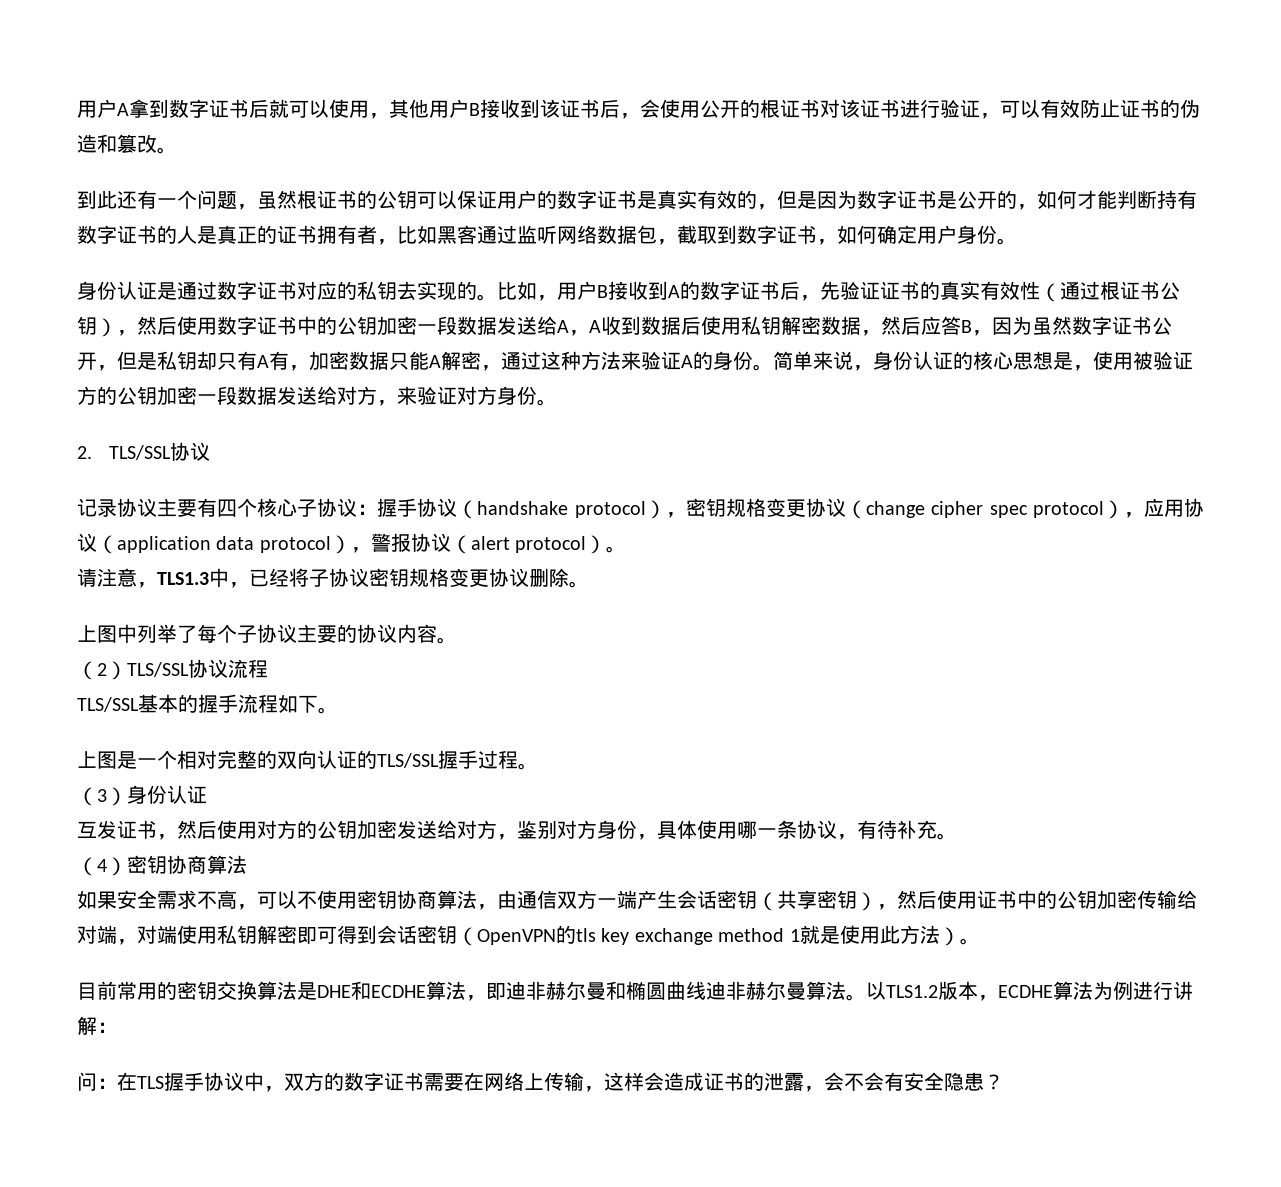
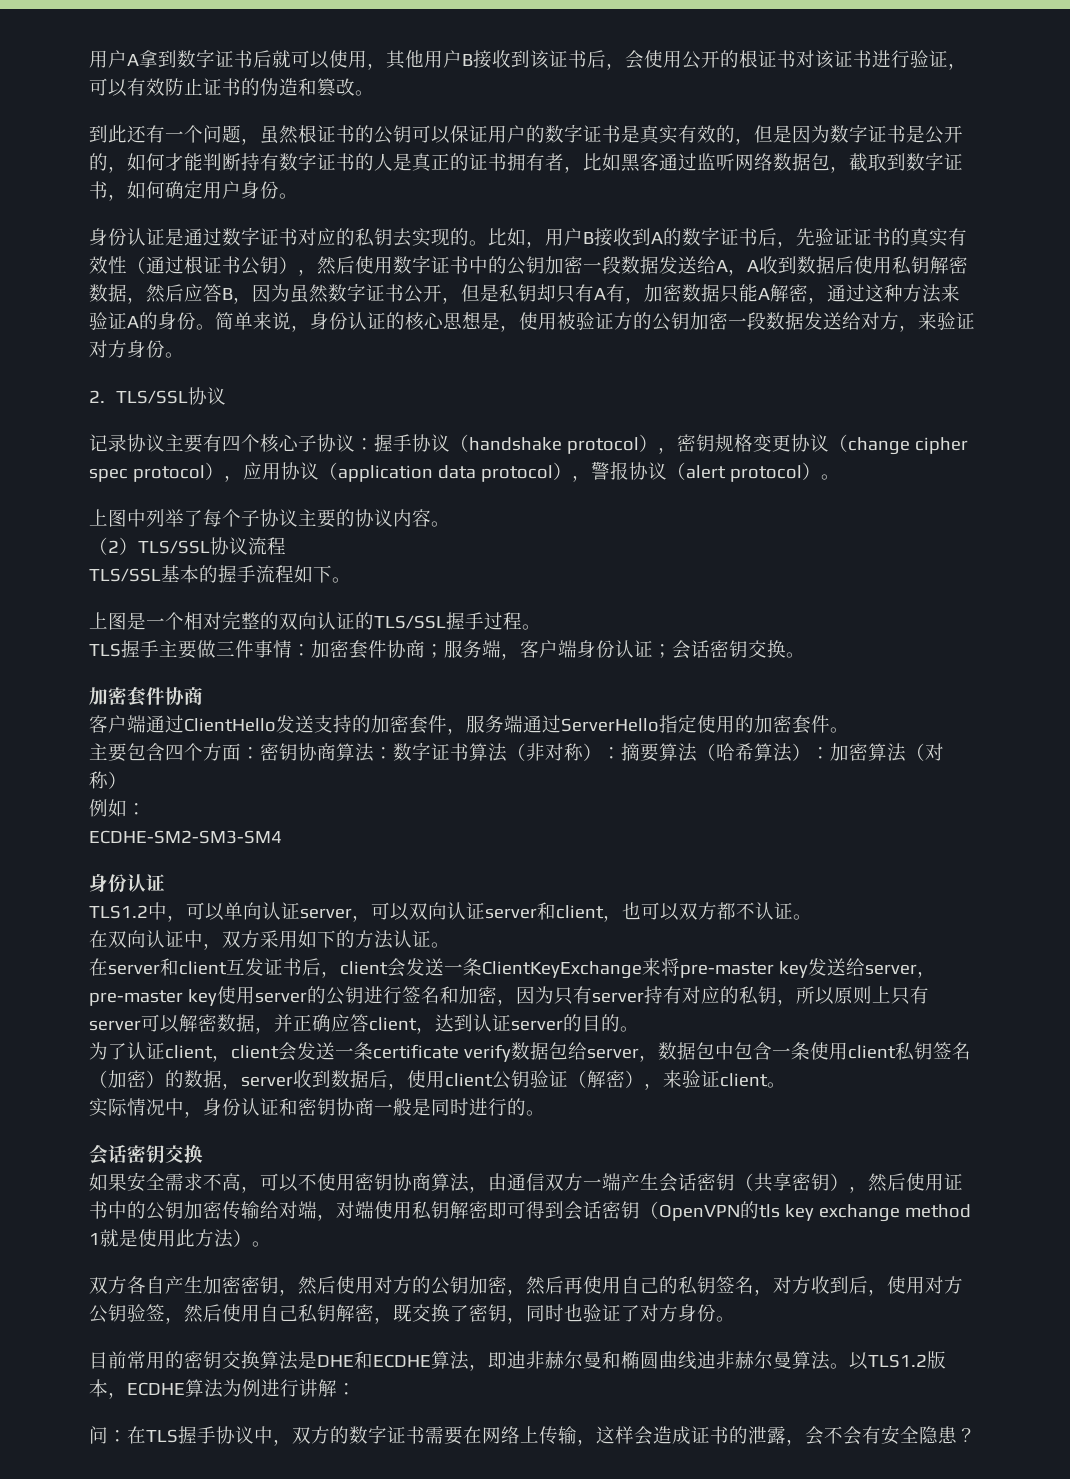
[77,568,589,588] // 请注意，TLS1.3中，已经将子协议密钥规格变更协议删除。 -> (840, 477) none
[77,785,207,806] [77,820,957,840] [77,855,247,876] （3）身份认证 // 互发证书，然后使用对方的公钥加密发送给对方，鉴别对方身份，具体使用哪一条协议，有待补充。 // （4）密钥协商算法 -> [89,640,805,660] [89,686,203,706] [89,714,849,735] [89,742,944,762] [89,771,127,789] [89,799,146,817] [89,830,282,844] [89,874,165,893] [89,902,812,922] [89,930,450,950] [89,958,936,979] [89,986,929,1006] [89,1014,639,1034] [89,1042,971,1062] [89,1070,786,1090] [89,1098,545,1118] [89,1144,203,1165] TLS握手主要做三件事情：加密套件协商；服务端，客户端身份认证；会话密钥交换。 // 加密套件协商 // 客户端通过ClientHello发送支持的加密套件，服务端通过ServerHello指定使用的加密套件。 // 主要包含四个方面：密钥协商算法：数字证书算法（非对称）：摘要算法（哈希算法）：加密算法（对称） // 例如： // ECDHE-SM2-SM3-SM4 // 身份认证 // TLS1.2中，可以单向认证server，可以双向认证server和client，也可以双方都不认证。 // 在双向认证中，双方采用如下的方法认证。 // 在server和client互发证书后，client会发送一条ClientKeyExchange来将pre-master key发送给server，pre-master key使用server的公钥进行签名和加密，因为只有server持有对应的私钥，所以原则上只有server可以解密数据，并正确应答client，达到认证server的目的。 // 为了认证client，client会发送一条certificate verify数据包给server，数据包中包含一条使用client私钥签名（加密）的数据，server收到数据后，使用client公钥验证（解密），来验证client。 // 实际情况中，身份认证和密钥协商一般是同时进行的。 // 会话密钥交换
(980, 941) none -> [89,1276,963,1296] [89,1304,735,1324] // 双方各自产生加密密钥，然后使用对方的公钥加密，然后再使用自己的私钥签名，对方收到后，使用对方公钥验签，然后使用自己私钥解密，既交换了密钥，同时也验证了对方身份。

